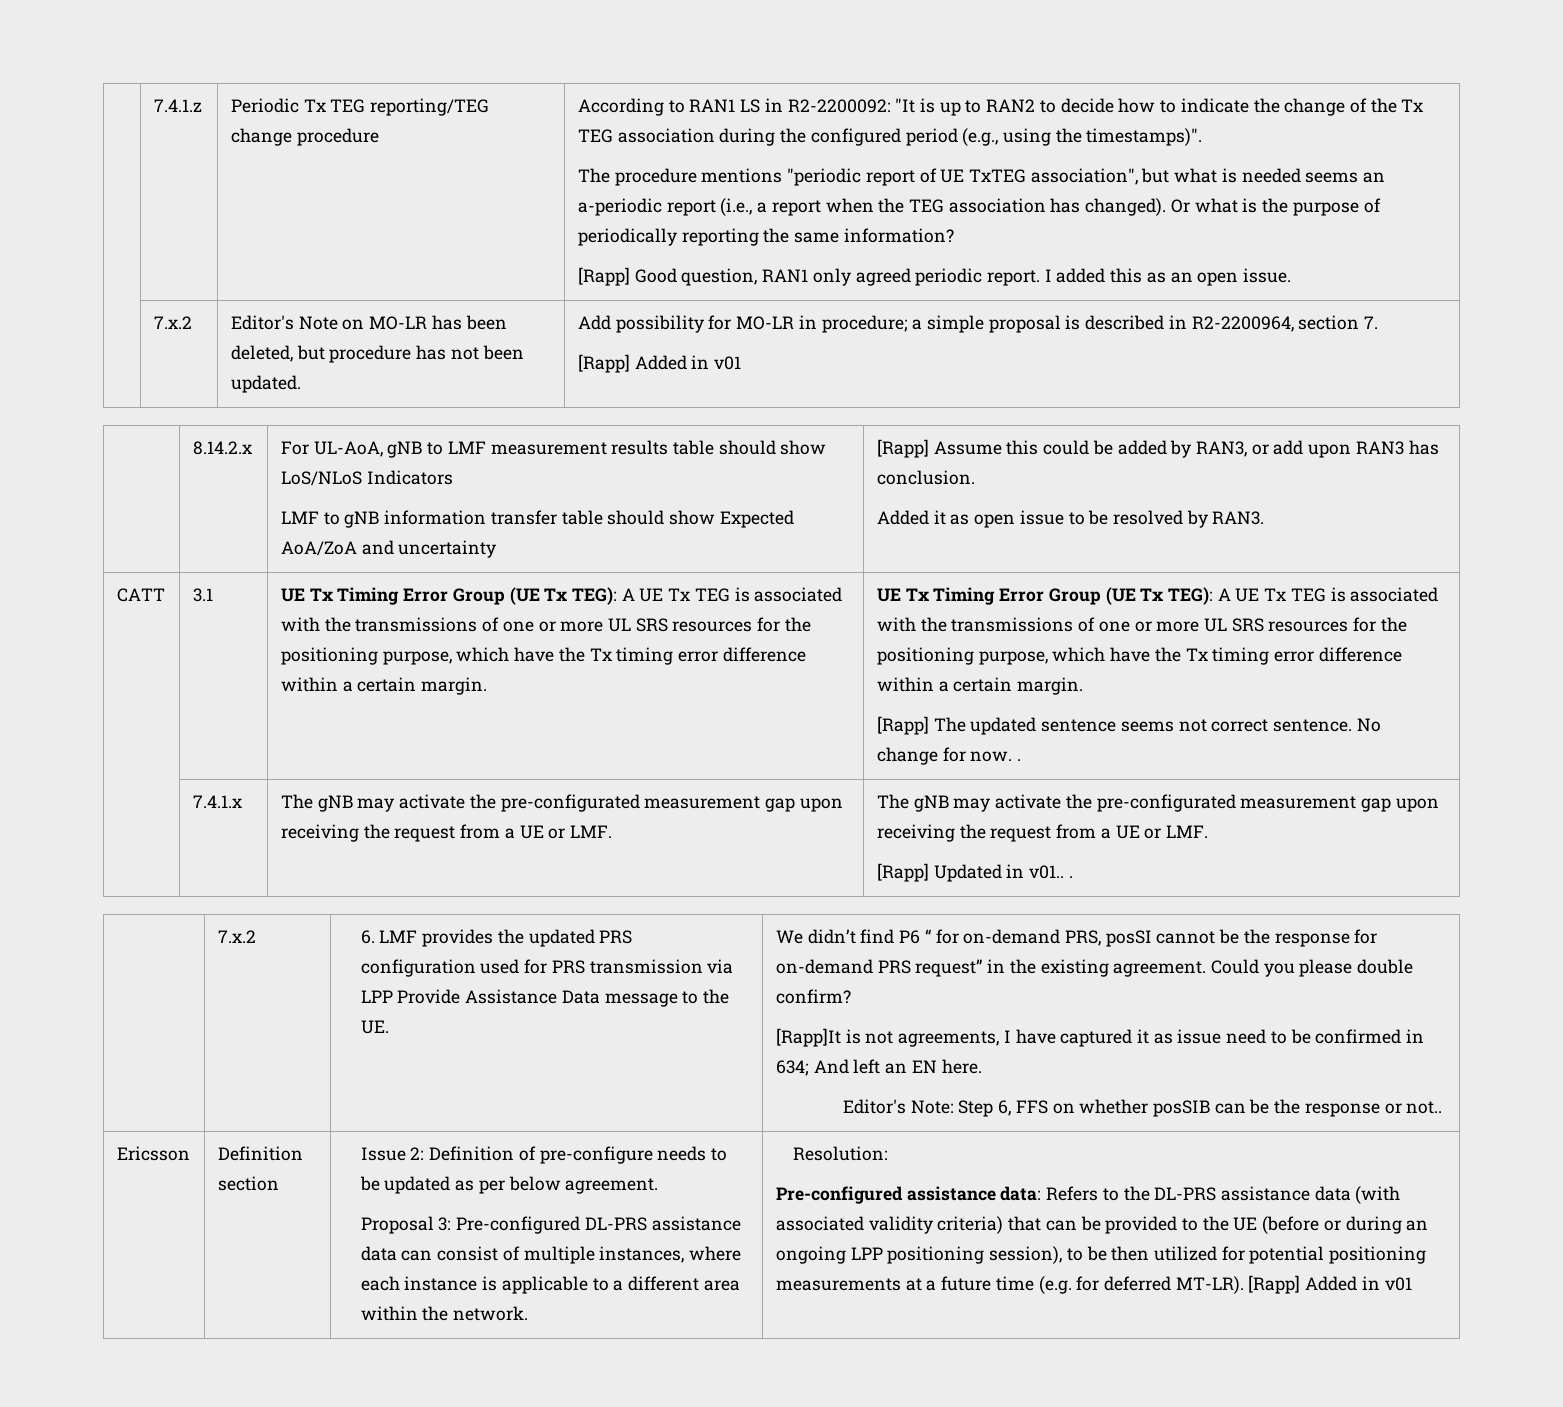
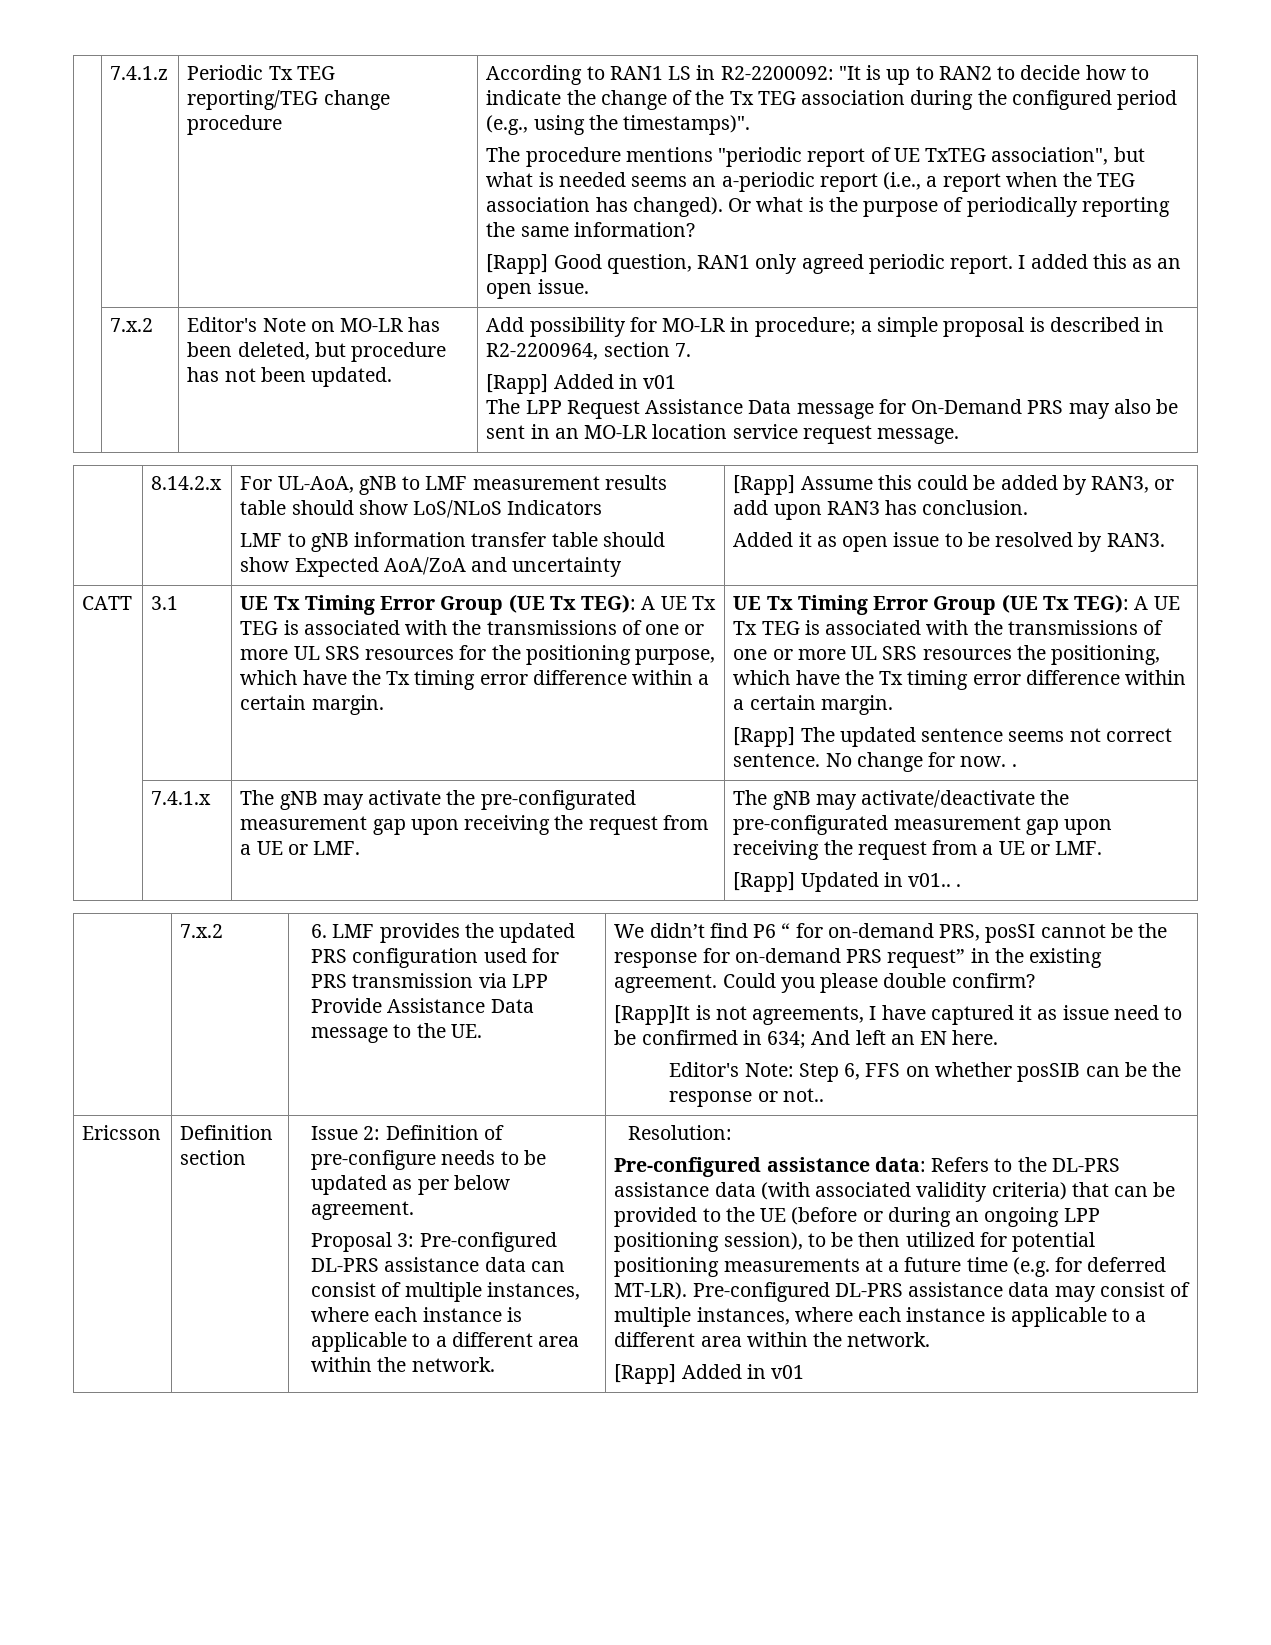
(742, 363) none -> [486,399,1179,419] [486,424,960,444] // The LPP Request Assistance Data message for On-Demand PRS may also be sent in an MO-LR location service request message.
[1353,617,1407,632] [876,647,1048,665] for the positioning purpose, -> [1016,645,1161,665] the positioning,
[995,794,1062,809] activate -> [861,790,1036,808] activate/deactivate
(1244, 1285) none -> [692,1282,1191,1302] [614,1307,1147,1327] [614,1332,931,1347] Pre-configured DL-PRS assistance data may consist of multiple instances, where each instance is applicable to a different area within the network. //

